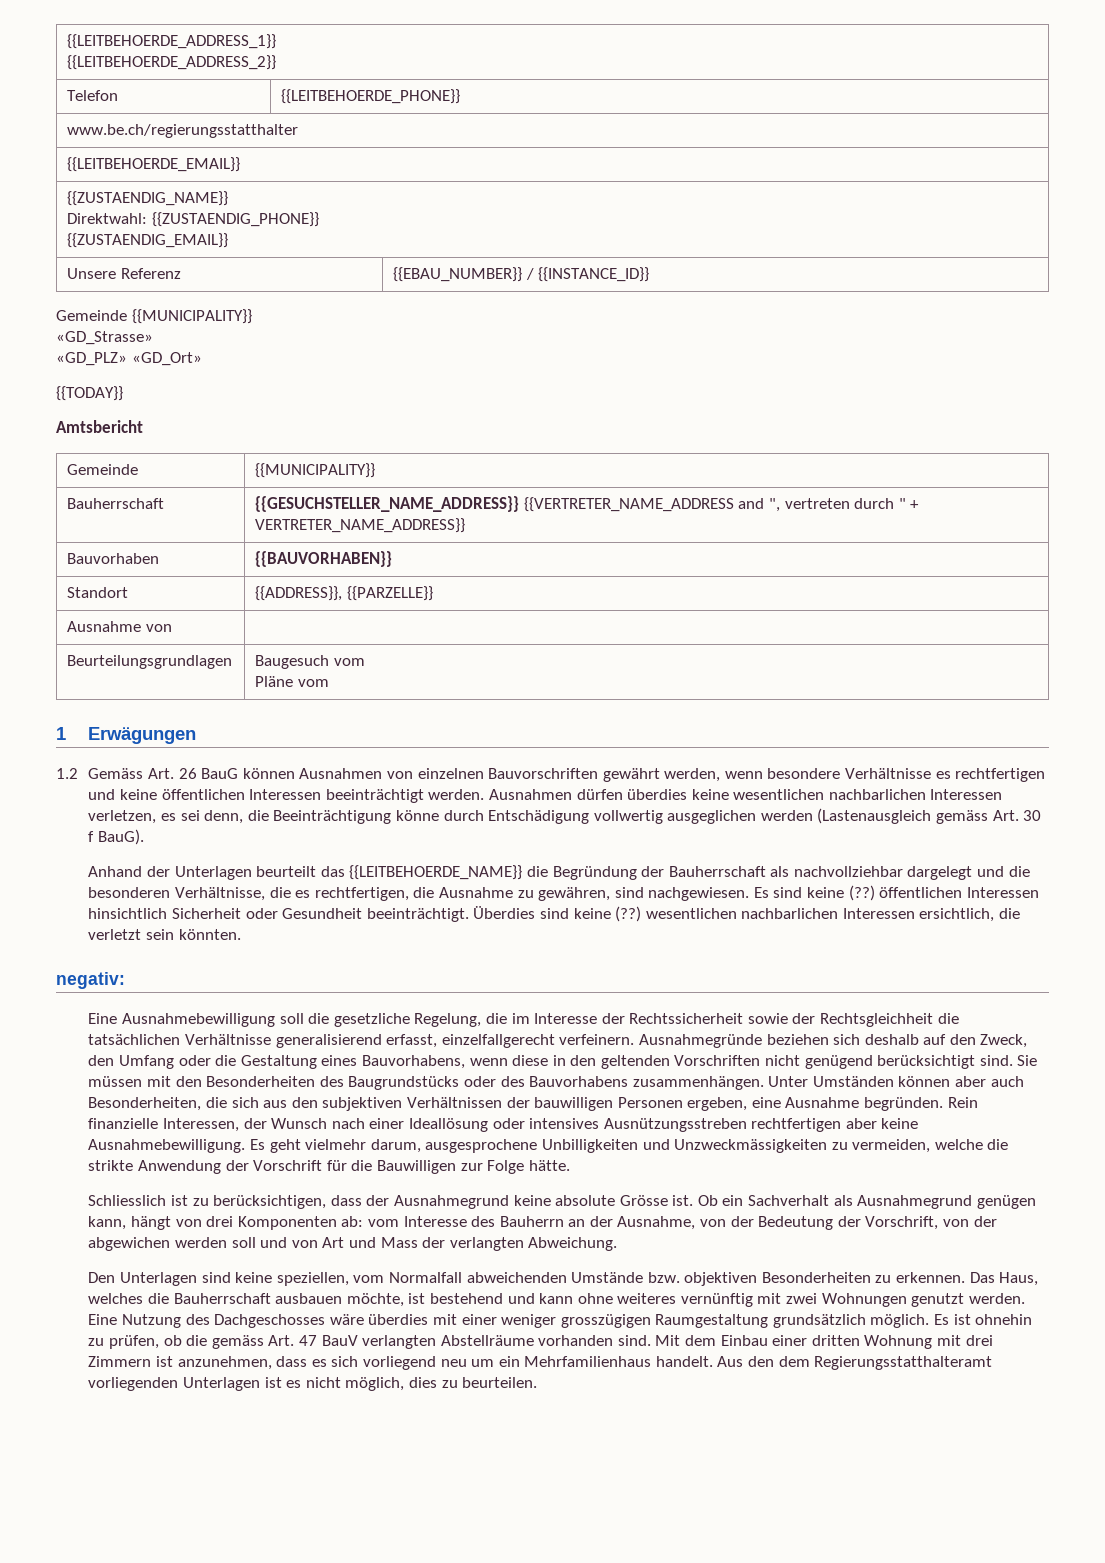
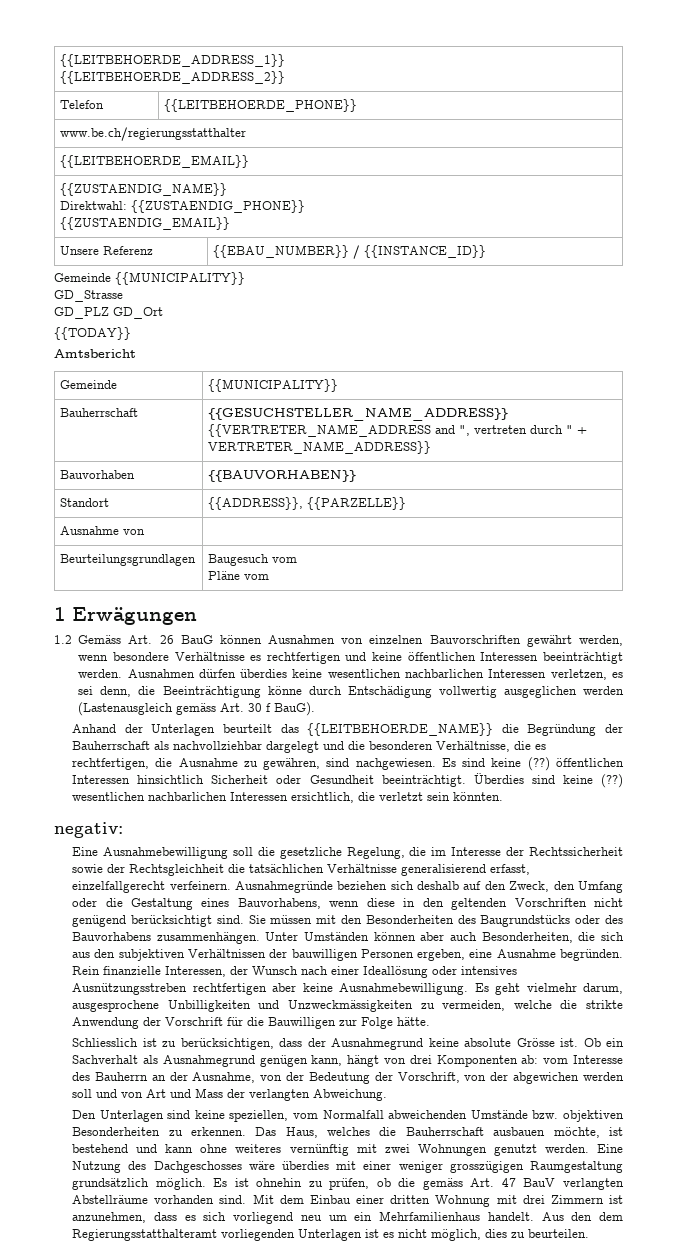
[56,331,153,345] [56,352,202,366] «GD_Strasse» // «GD_PLZ» «GD_Ort» -> [54,290,123,302] [54,307,163,319] GD_Strasse // GD_PLZ GD_Ort

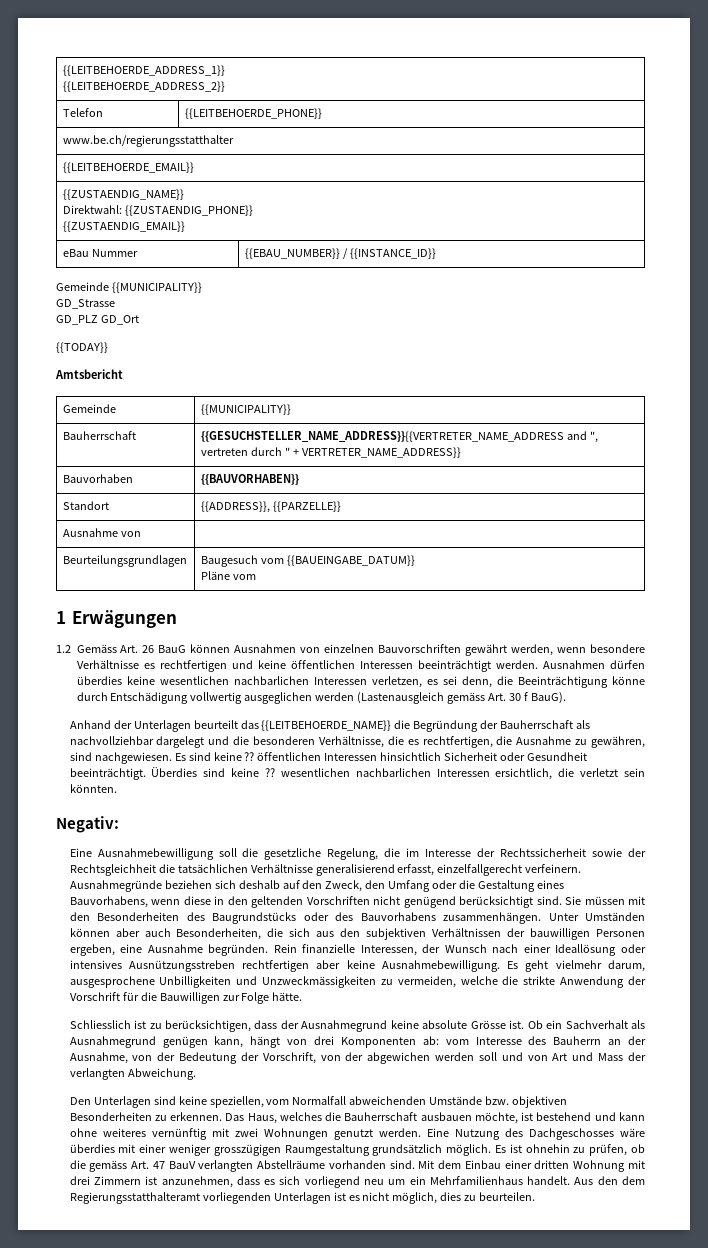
[60,246,154,255] Unsere Referenz -> [62,249,138,257] eBau Nummer
[208,407,509,421] [208,424,432,437] {{GESUCHSTELLER_NAME_ADDRESS}} {{VERTRETER_NAME_ADDRESS -> [200,431,564,442] {{GESUCHSTELLER_NAME_ADDRESS}}{{VERTRETER_NAME_ADDRESS
(298, 560) none -> [286,555,415,566] {{BAUEINGABE_DATUM}}
[527,757,550,771] (??) -> [244,752,255,761] ??
[601,774,624,788] (??) -> [265,768,276,777] ??
[54,822,123,838] negativ: -> [56,816,119,833] Negativ:

